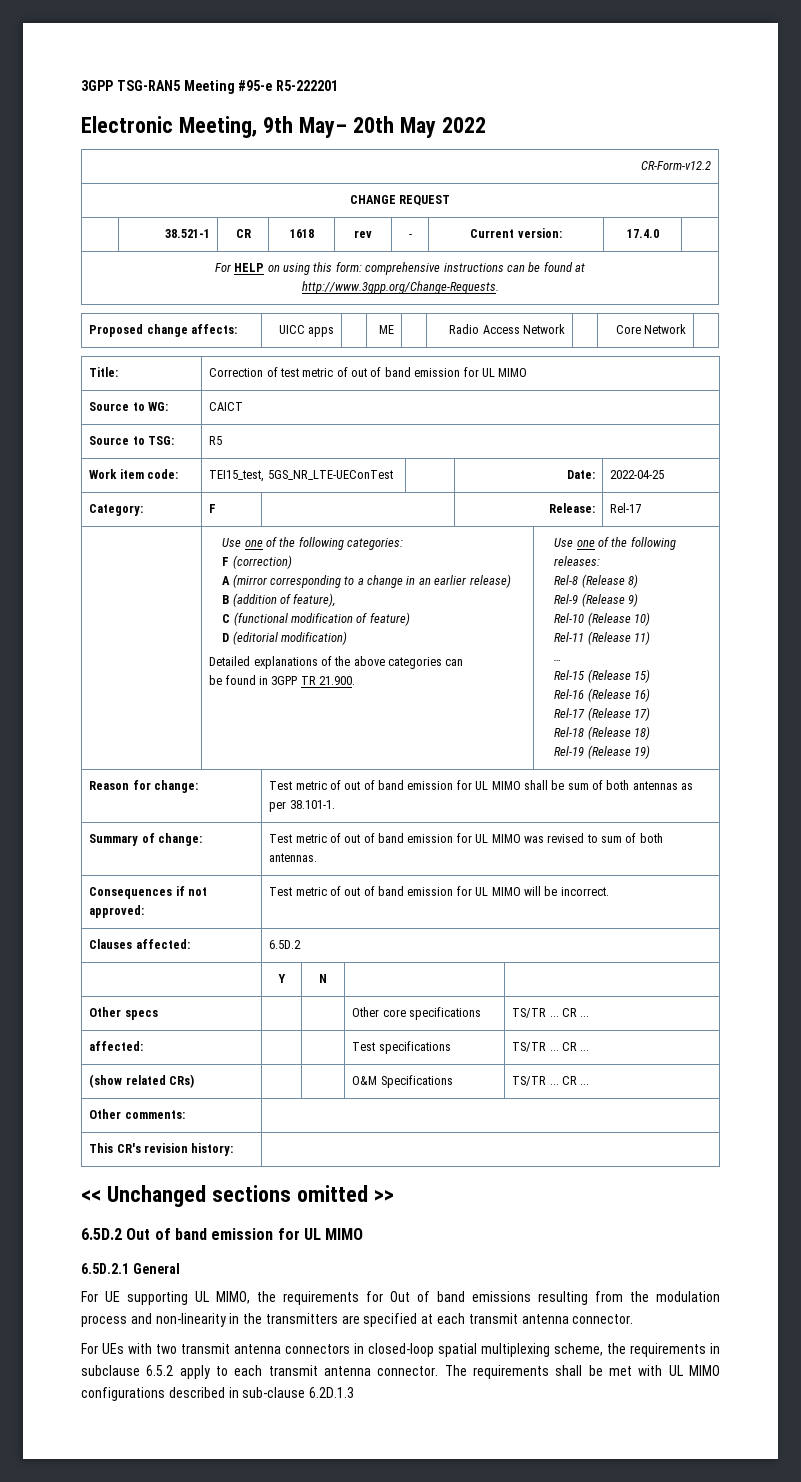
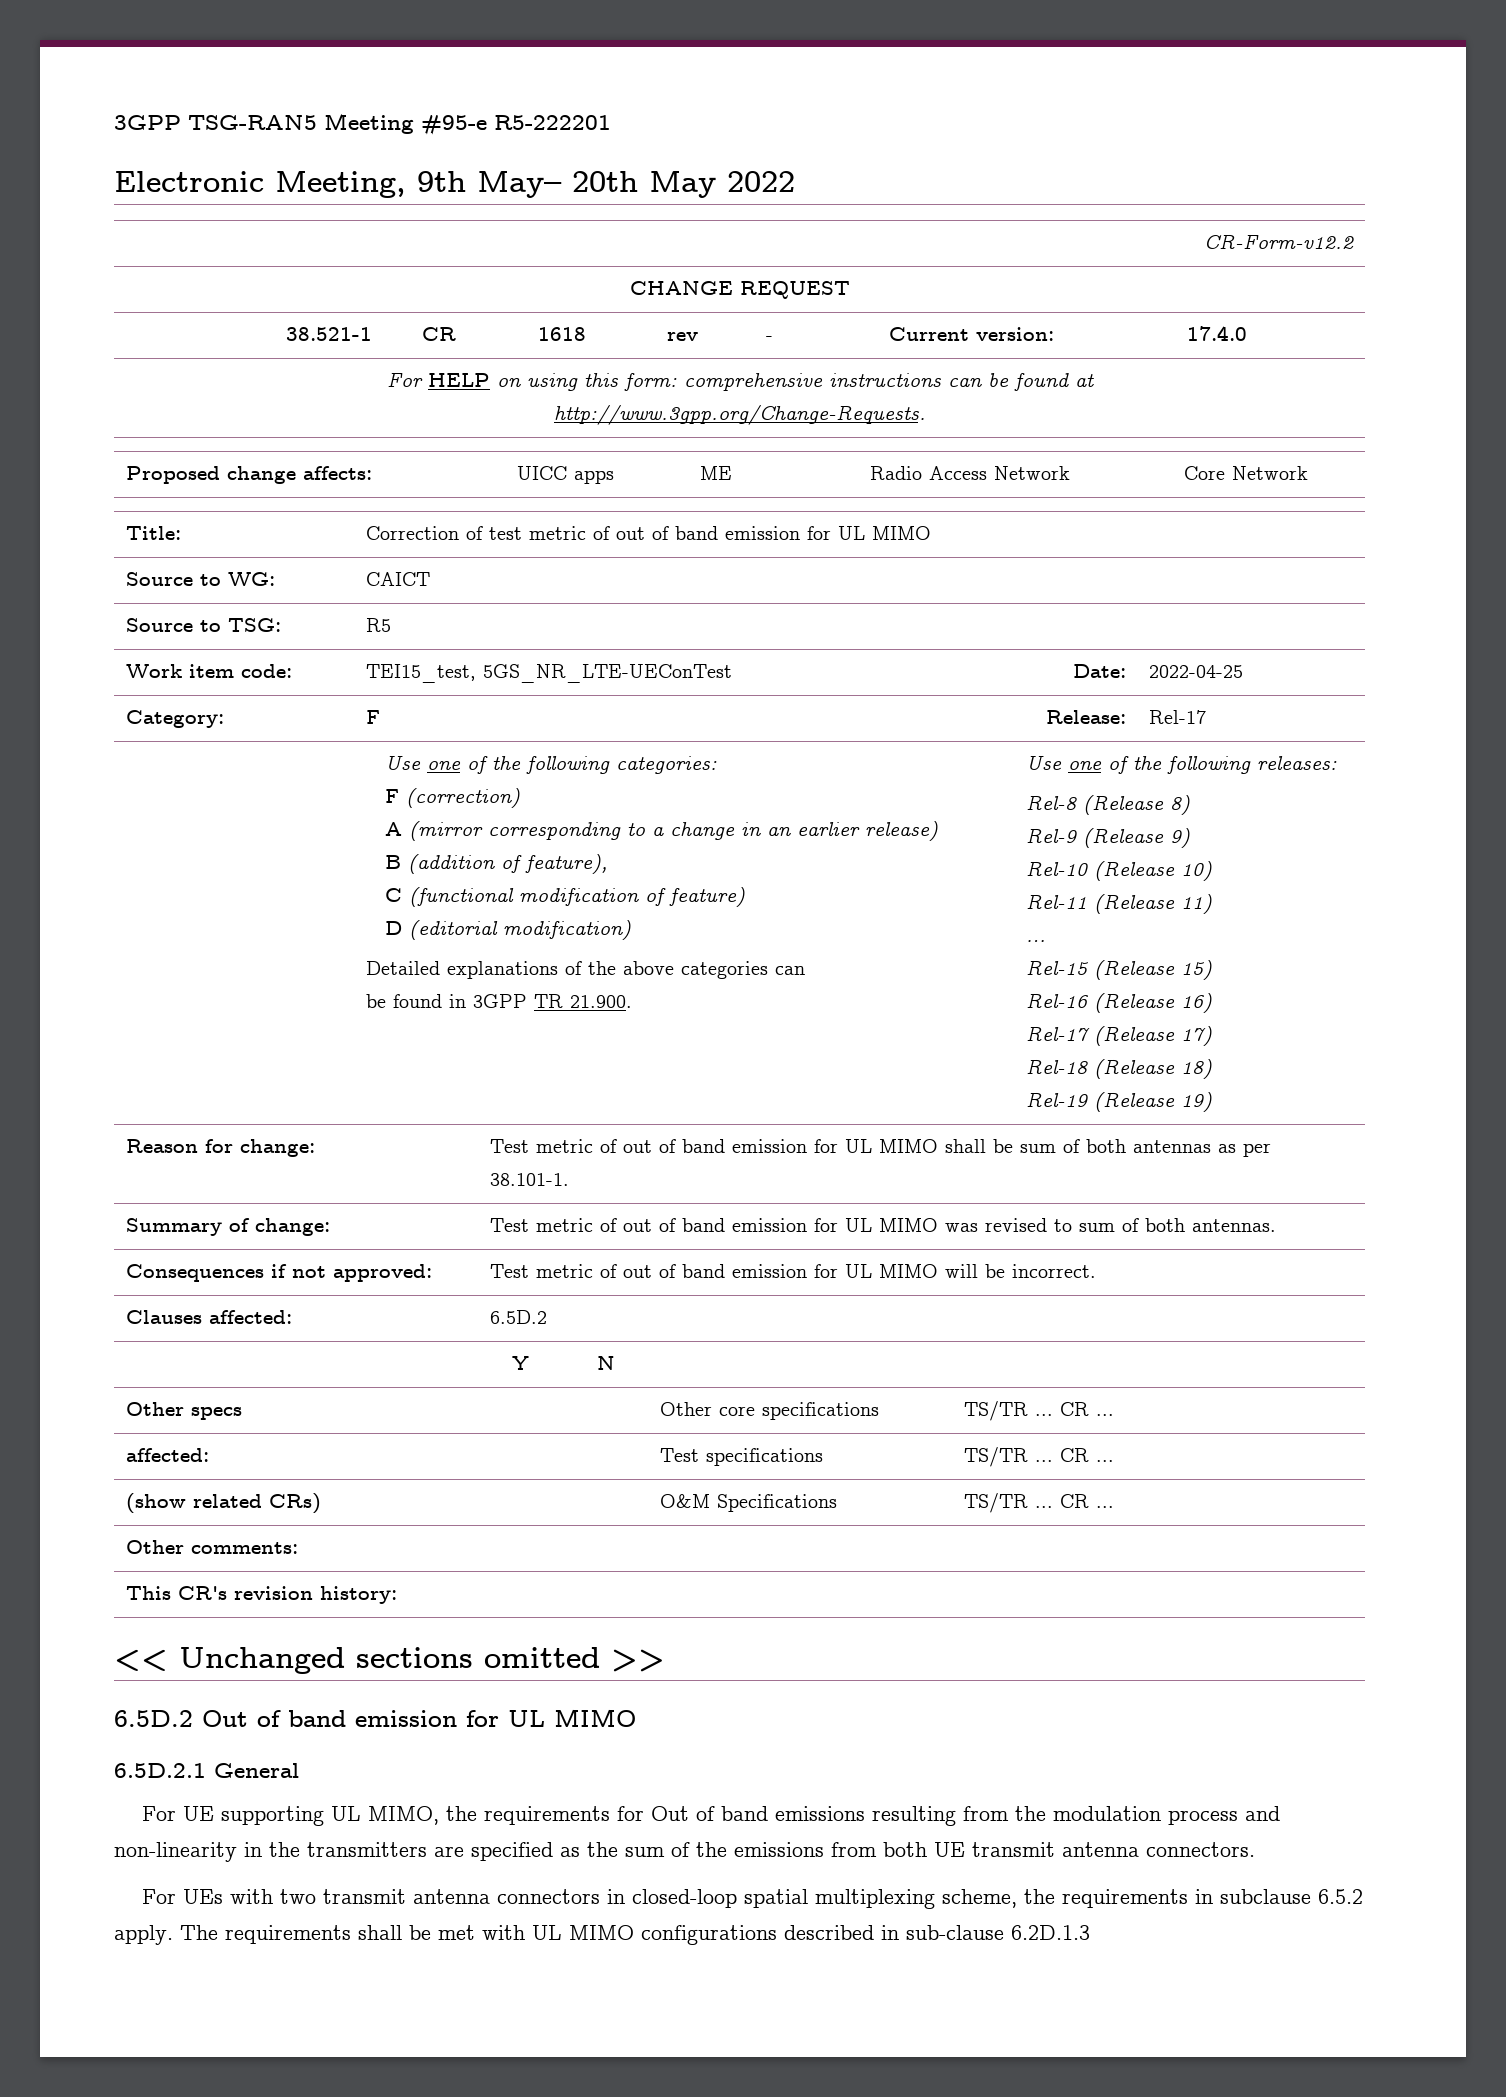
[421,1313,634,1324] at each transmit antenna connector. -> [560,1842,1255,1857] as the sum of the emissions from both UE transmit antenna connectors.
[179,1365,439,1379] apply to each transmit antenna connector. -> [114,1925,173,1945] apply.

